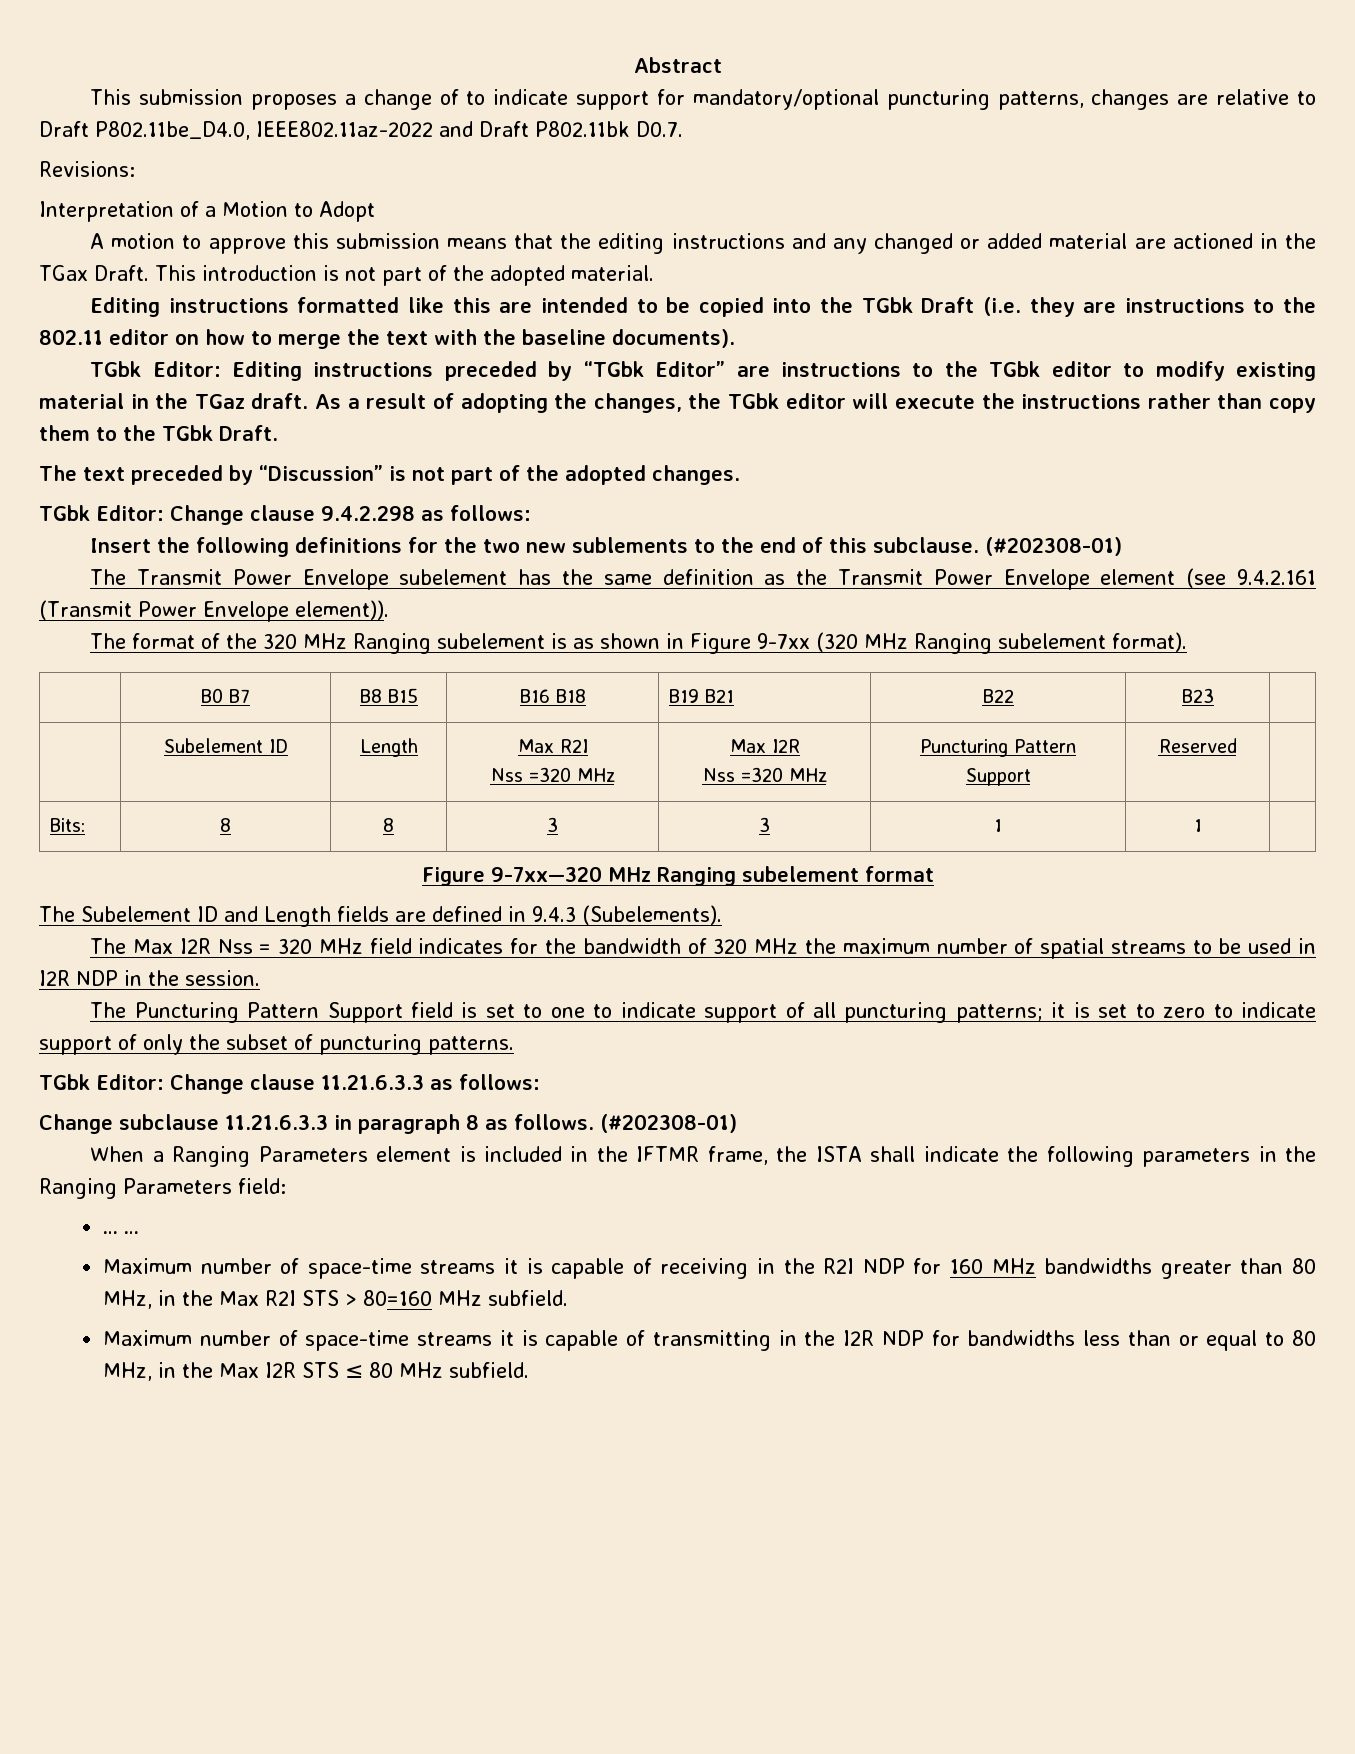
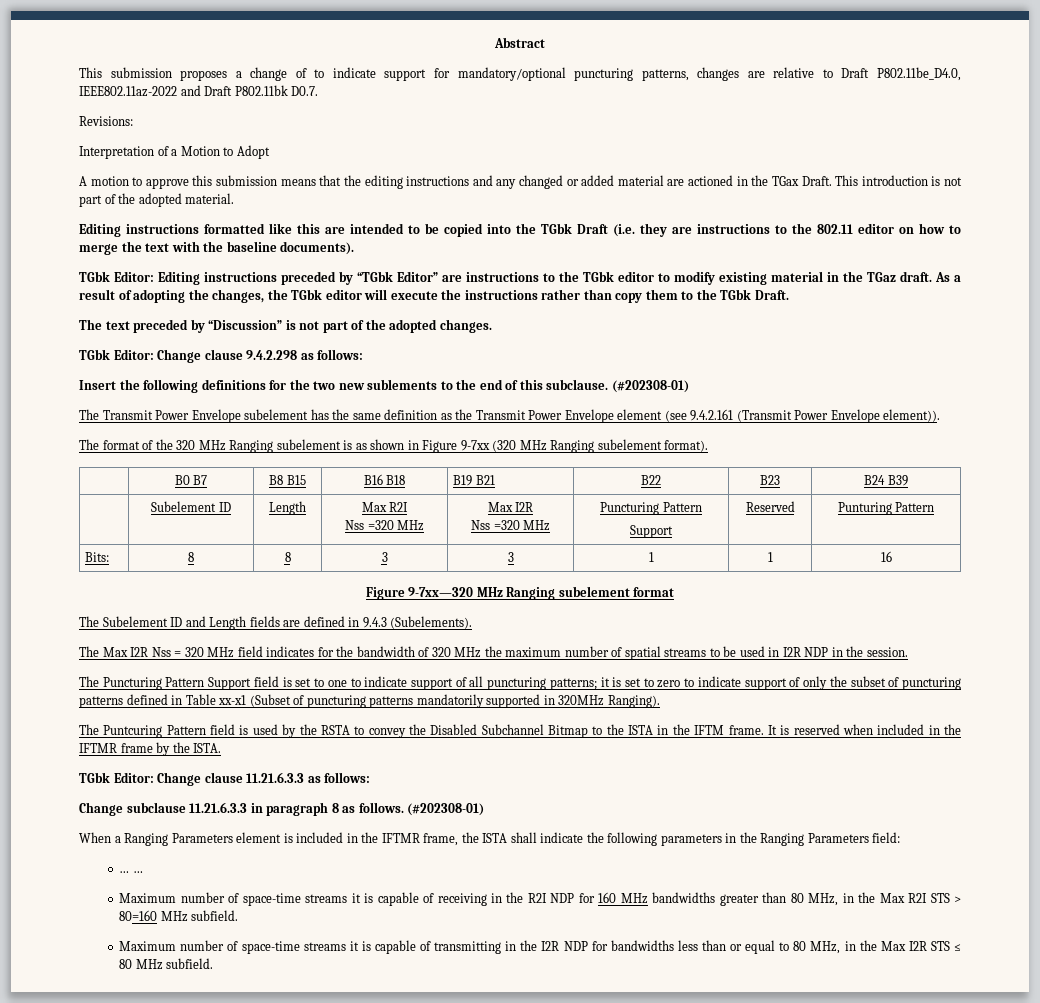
(1214, 695) none -> [864,475,908,486] B24 B39
(1237, 745) none -> [837,502,935,515] Punturing Pattern
(1202, 825) none -> [880,551,892,562] 16
[428,1036,514,1055] patterns. -> [79,694,660,708] [79,724,962,738] [79,742,222,756] patterns defined in Table xx-x1 (Subset of puncturing patterns mandatorily supported in 320MHz Ranging). // The Puntcuring Pattern field is used by the RSTA to convey the Disabled Subchannel Bitmap to the ISTA in the IFTM frame. It is reserved when included in the IFTMR frame by the ISTA.

